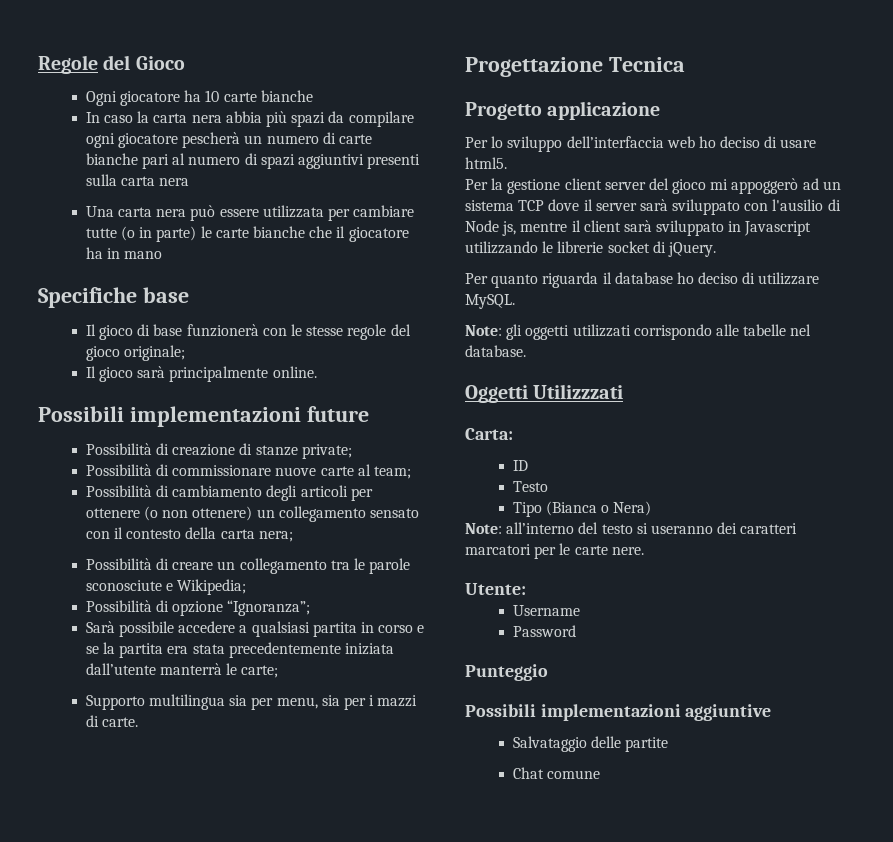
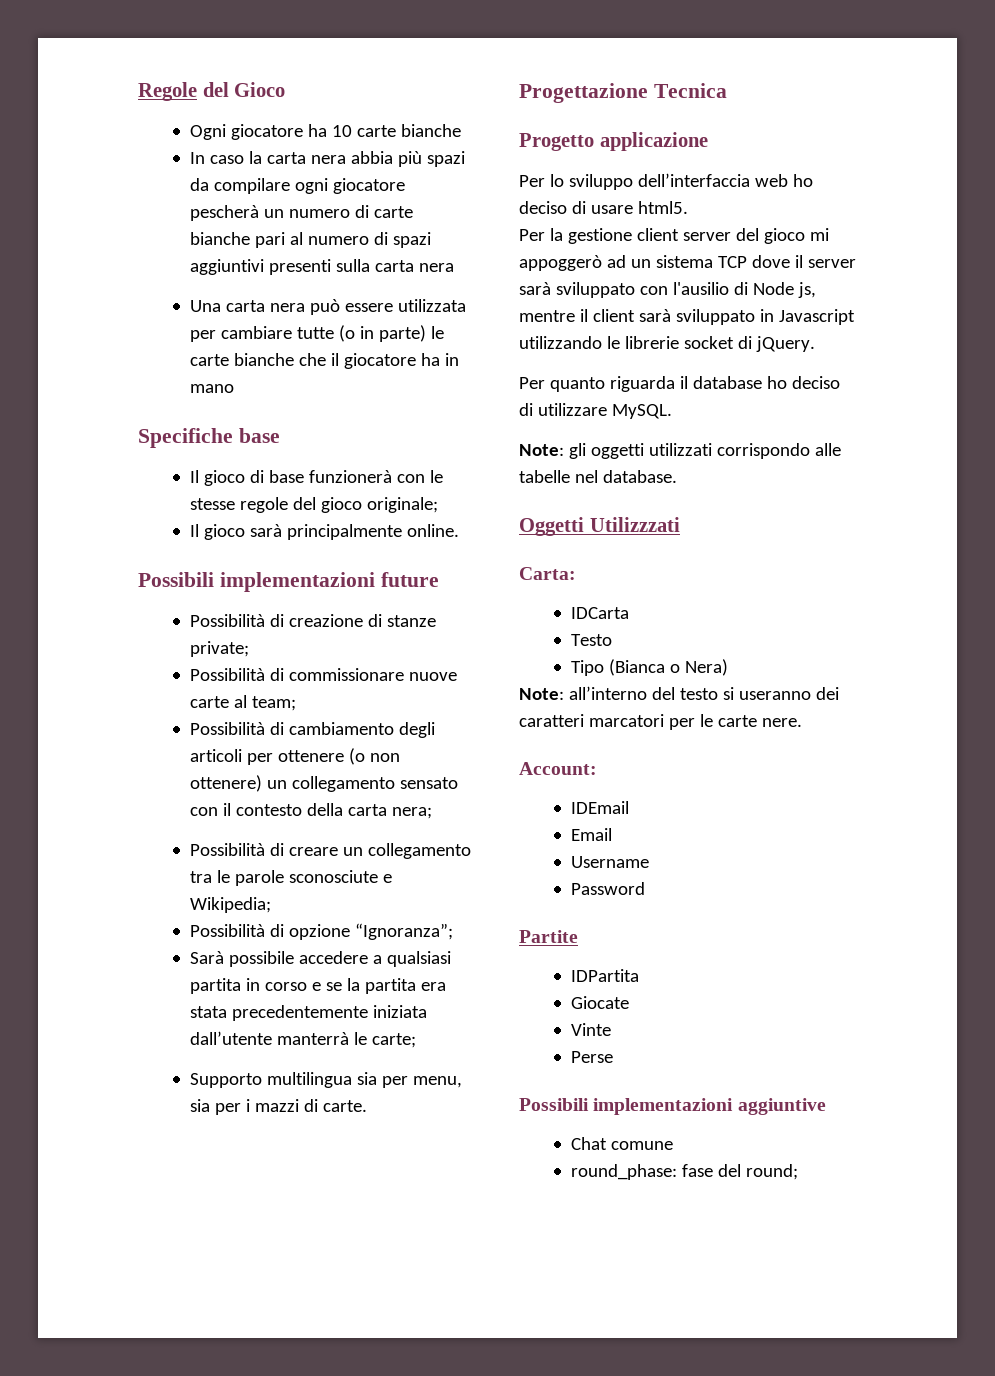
[512,460,528,471] ID -> [571,607,630,619] IDCarta
[465,583,526,595] Utente: -> [519,762,597,775] [571,801,630,814] [571,828,613,841] Account: // IDEmail // Email
[465,664,548,681] Punteggio -> [519,930,578,943] [571,969,640,982] [571,996,630,1009] [571,1023,612,1036] [571,1051,614,1063] Partite // IDPartita // Giocate // Vinte // Perse
[512,736,669,752] // Salvataggio delle partite -> (826, 1106) none
(601, 774) none -> [571,1164,799,1180] // round_phase: fase del round;

